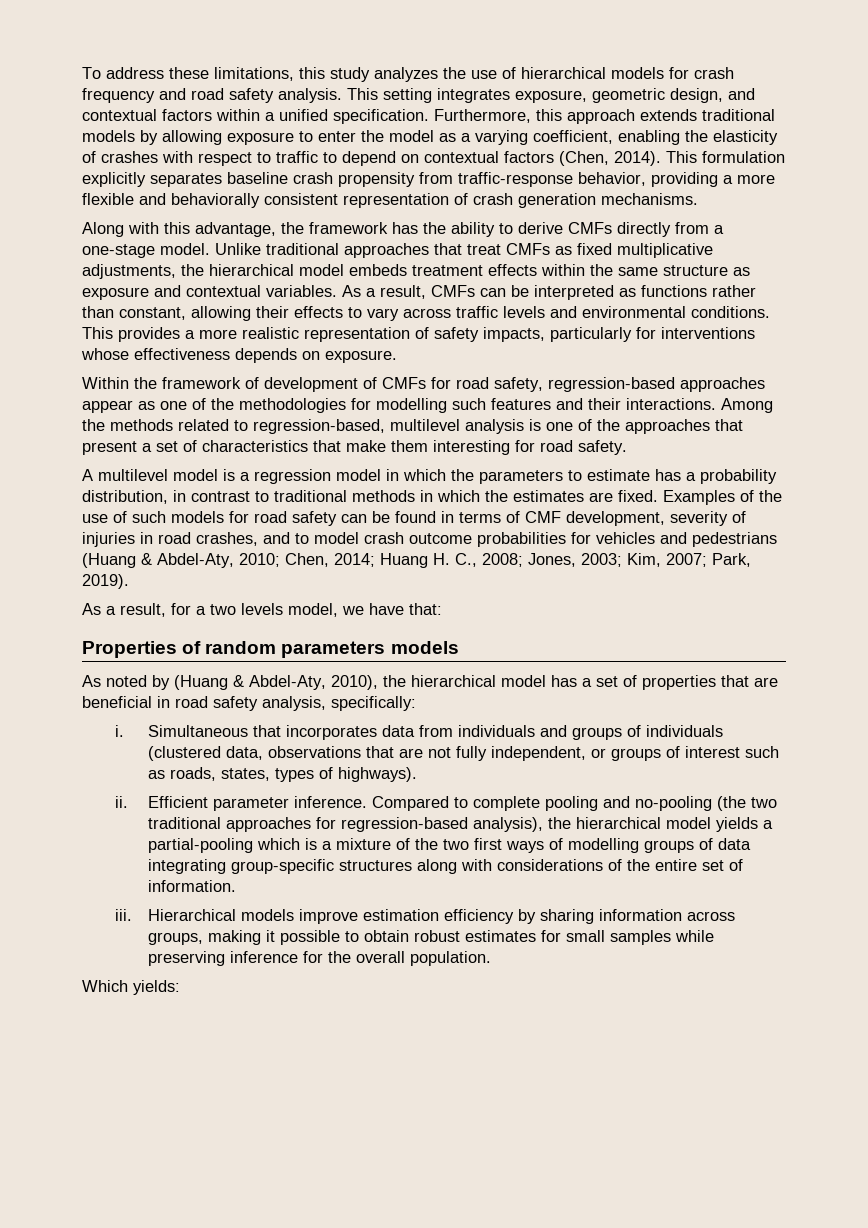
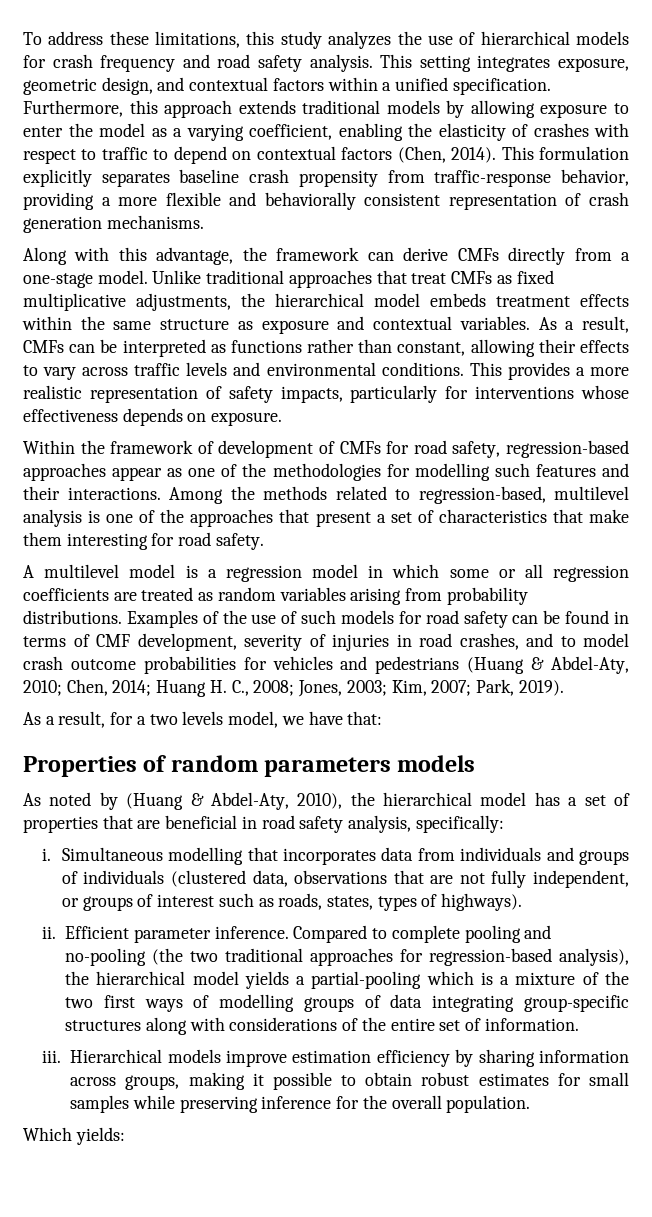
[392,222,513,237] has the ability to -> [367,252,394,261] can
[451,469,777,484] [82,490,658,504] the parameters to estimate has a probability distribution, in contrast to traditional methods in which the estimates are fixed. -> [449,564,629,582] [23,587,528,605] [23,610,122,624] some or all regression coefficients are treated as random variables arising from probability distributions.
(248, 731) none -> [168,847,244,865] modelling

